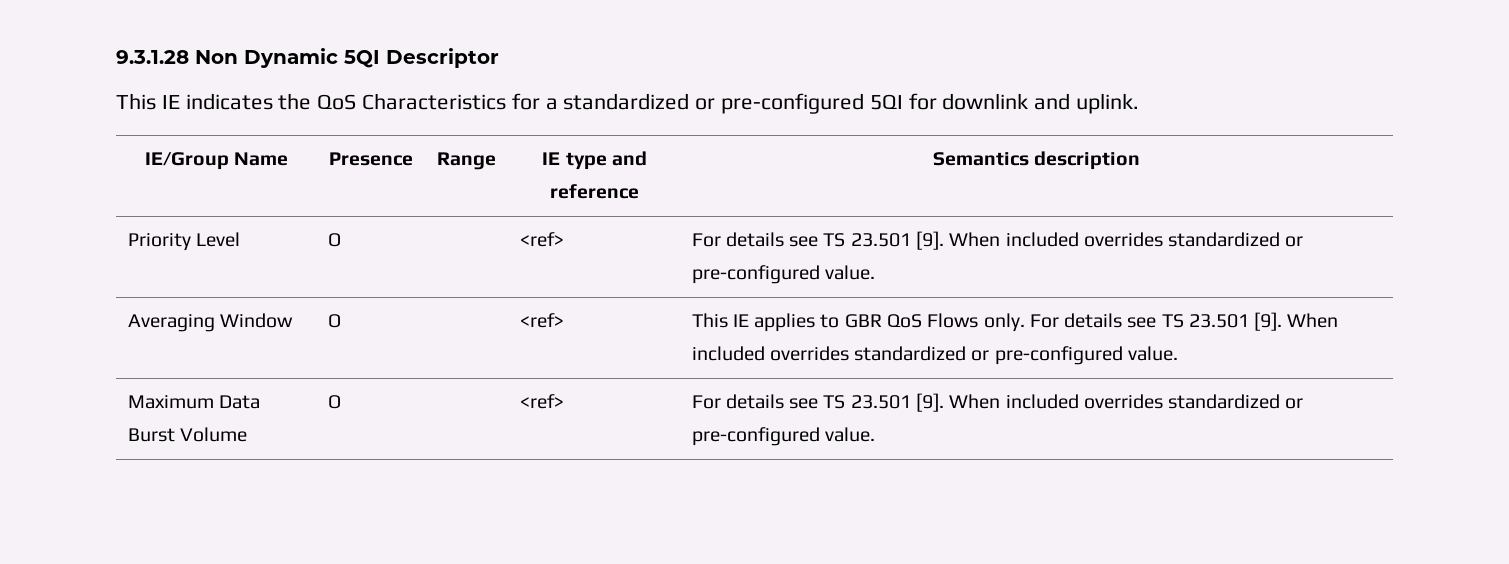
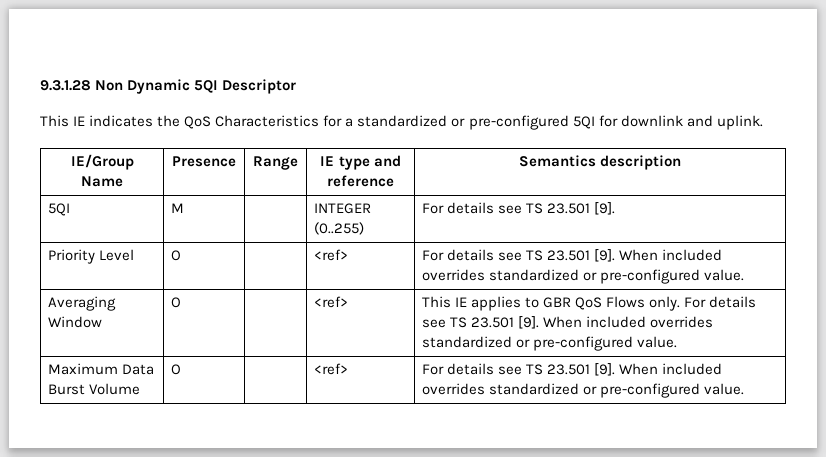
(1141, 160) none -> [47,203,70,216] [170,203,184,213] [313,203,371,214] [313,222,364,235] [421,202,616,215] // 5QI | M | | INTEGER (0..255) | For details see TS 23.501 [9].

